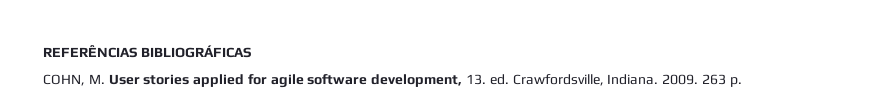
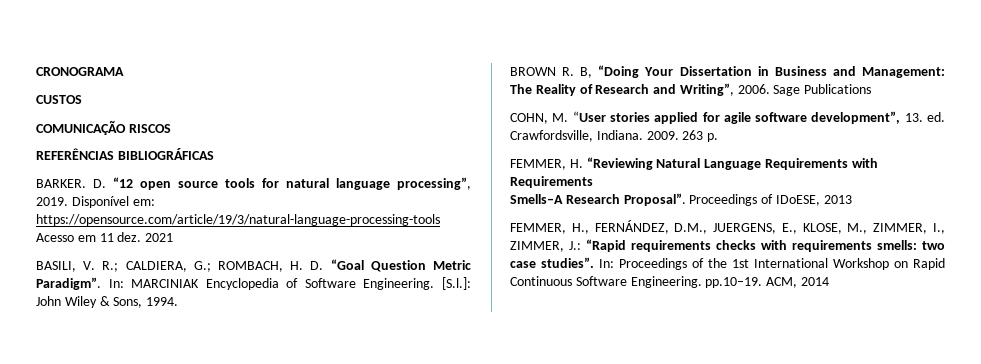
[43,45,251,58] REFERÊNCIAS BIBLIOGRÁFICAS -> [36,67,124,76] [36,95,82,104] [36,120,171,135] [36,148,214,160] [36,177,471,190] [36,196,155,208] [36,214,440,226] [36,232,174,242] [36,259,471,272] [36,277,471,290] [36,296,179,308] [510,65,945,78] [510,83,872,96] CRONOGRAMA // CUSTOS // COMUNICAÇÃO RISCOS // REFERÊNCIAS BIBLIOGRÁFICAS // BARKER. D. “12 open source tools for natural language processing”, 2019. Disponível em: https://opensource.com/article/19/3/natural-language-processing-tools Acesso em 11 dez. 2021 // BASILI, V. R.; CALDIERA, G.; ROMBACH, H. D. “Goal Question Metric Paradigm”. In: MARCINIAK Encyclopedia of Software Engineering. [S.l.]: John Wiley & Sons, 1994. // BROWN R. B, “Doing Your Dissertation in Business and Management: The Reality of Research and Writing”, 2006. Sage Publications
[108,74,140,85] User -> [572,111,606,122] “User
[371,74,463,87] development, -> [811,111,901,124] development”,
(742, 82) none -> [510,157,878,170] [510,176,593,188] [510,193,852,206] [510,220,945,234] [510,239,945,252] [510,257,945,270] [510,276,829,288] // FEMMER, H. “Reviewing Natural Language Requirements with Requirements // Smells–A Research Proposal”. Proceedings of IDoESE, 2013 // FEMMER, H., FERNÁNDEZ, D.M., JUERGENS, E., KLOSE, M., ZIMMER, I., ZIMMER, J.: “Rapid requirements checks with requirements smells: two case studies”. In: Proceedings of the 1st International Workshop on Rapid Continuous Software Engineering. pp.10–19. ACM, 2014

